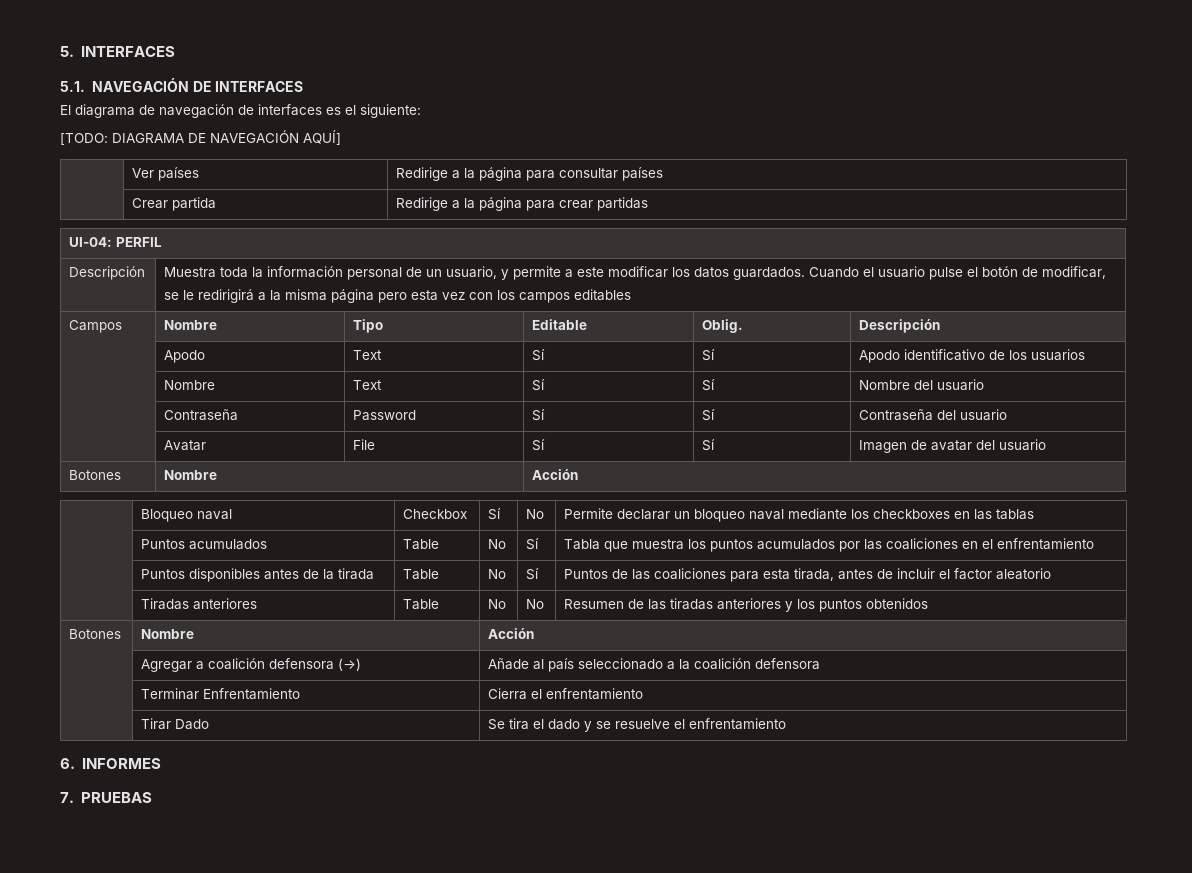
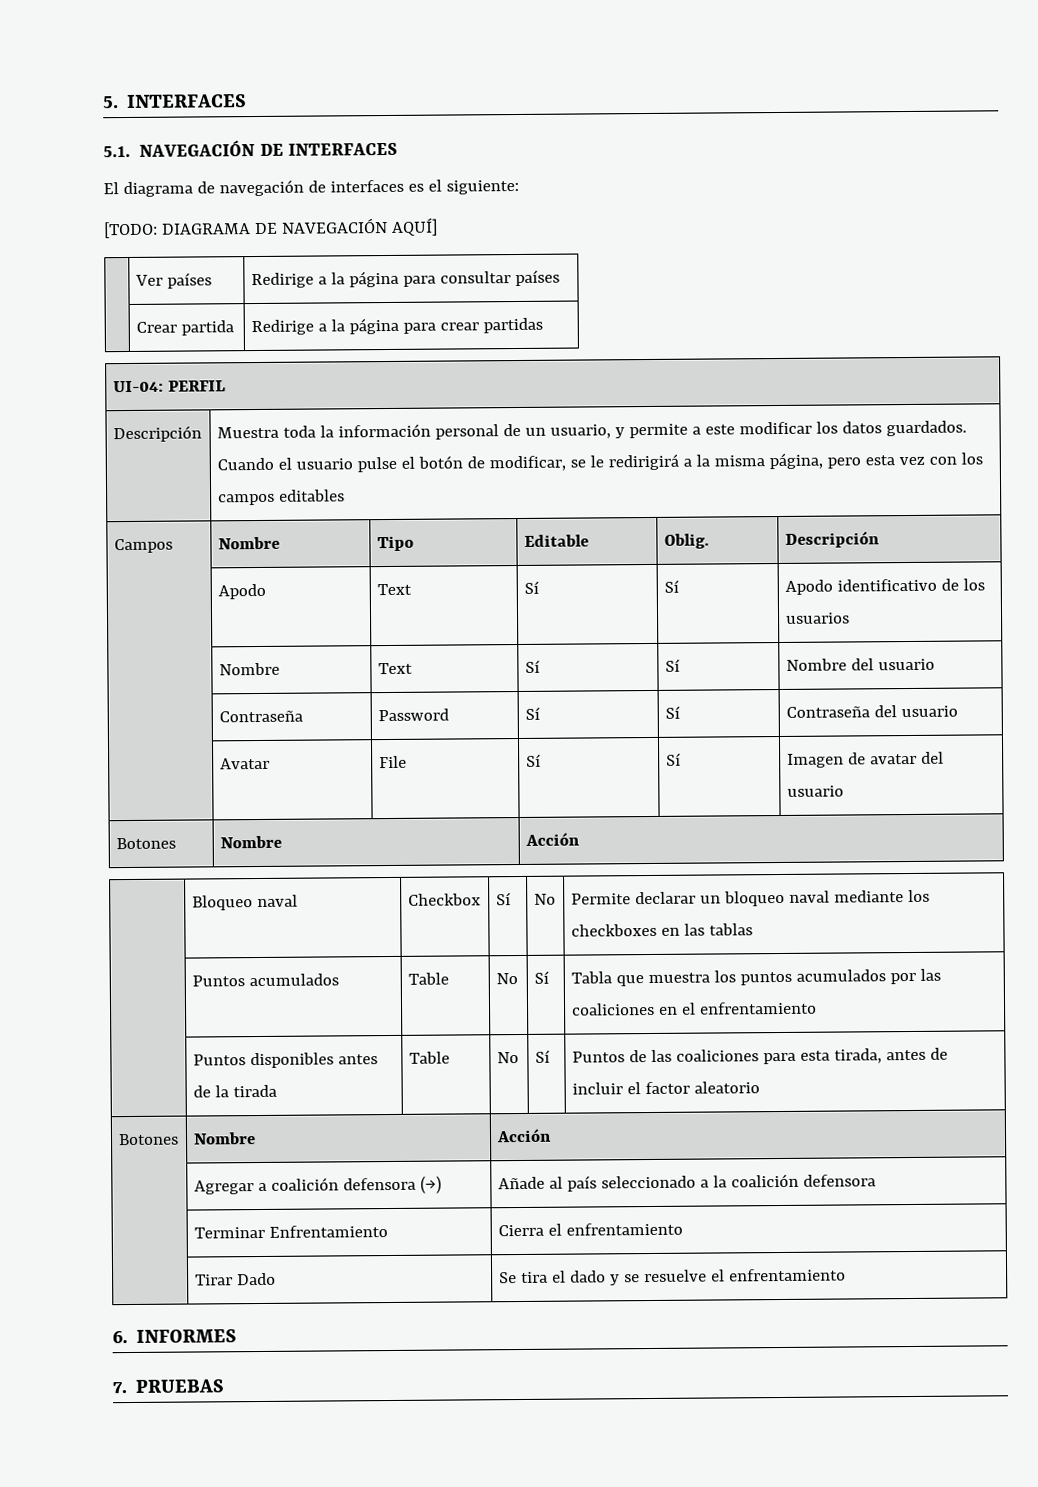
[331,289,375,303] página -> [768,452,823,470] página,
[141,598,258,610] [403,599,440,610] [488,599,507,609] [526,599,545,609] [564,598,929,612] // | Tiradas anteriores | Table | No | No | Resumen de las tiradas anteriores y los puntos obtenidos -> (760, 1087) none

